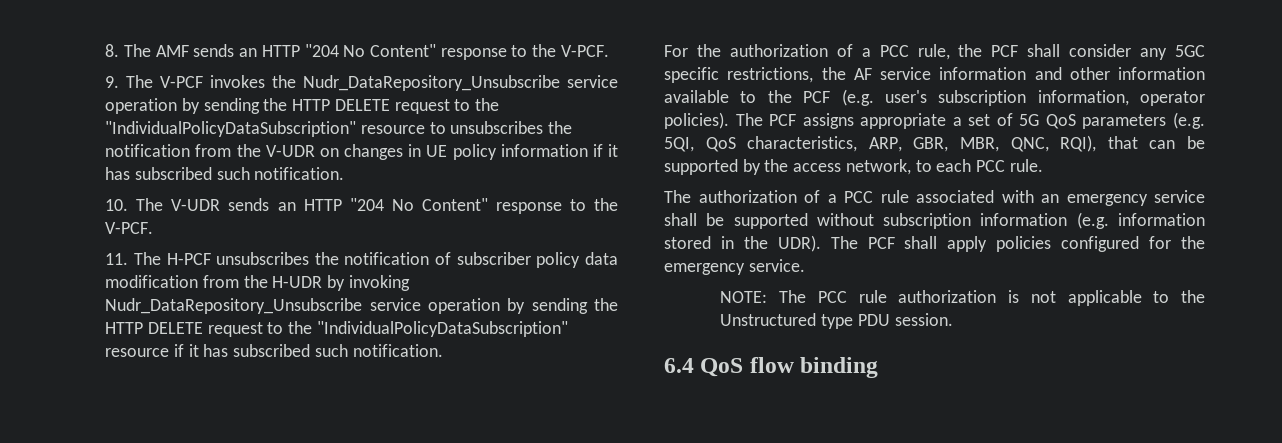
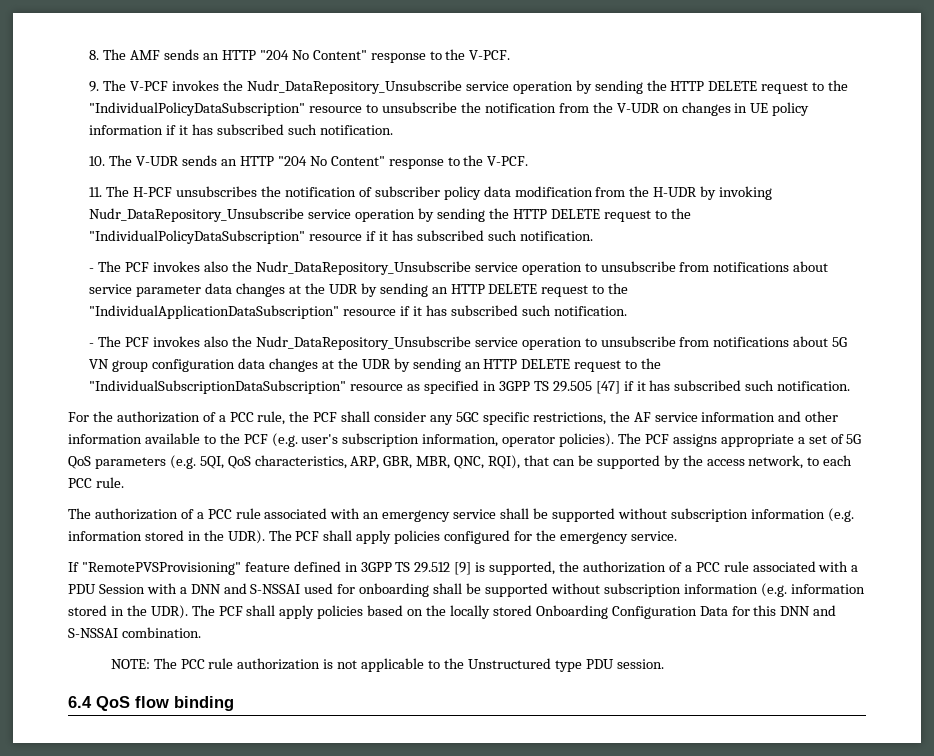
[450,121,544,134] unsubscribes -> [382,102,458,113] unsubscribe
(443, 350) none -> [89,261,829,275] [89,283,629,297] [89,305,627,319] [89,336,848,350] [89,358,662,372] [89,380,851,394] // - The PCF invokes also the Nudr_DataRepository_Unsubscribe service operation to unsubscribe from notifications about service parameter data changes at the UDR by sending an HTTP DELETE request to the "IndividualApplicationDataSubscription" resource if it has subscribed such notification. // - The PCF invokes also the Nudr_DataRepository_Unsubscribe service operation to unsubscribe from notifications about 5G VN group configuration data changes at the UDR by sending an HTTP DELETE request to the "IndividualSubscriptionDataSubscription" resource as specified in 3GPP TS 29.505 [47] if it has subscribed such notification.
(805, 265) none -> [68,561,859,575] [68,583,865,597] [68,605,837,619] [68,627,201,638] // If "RemotePVSProvisioning" feature defined in 3GPP TS 29.512 [9] is supported, the authorization of a PCC rule associated with a PDU Session with a DNN and S-NSSAI used for onboarding shall be supported without subscription information (e.g. information stored in the UDR). The PCF shall apply policies based on the locally stored Onboarding Configuration Data for this DNN and S-NSSAI combination.

